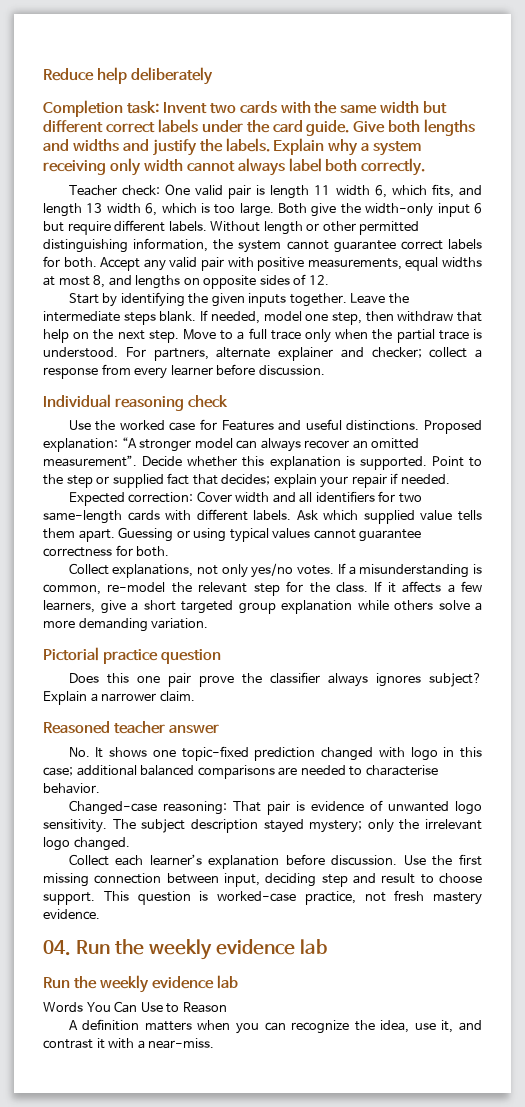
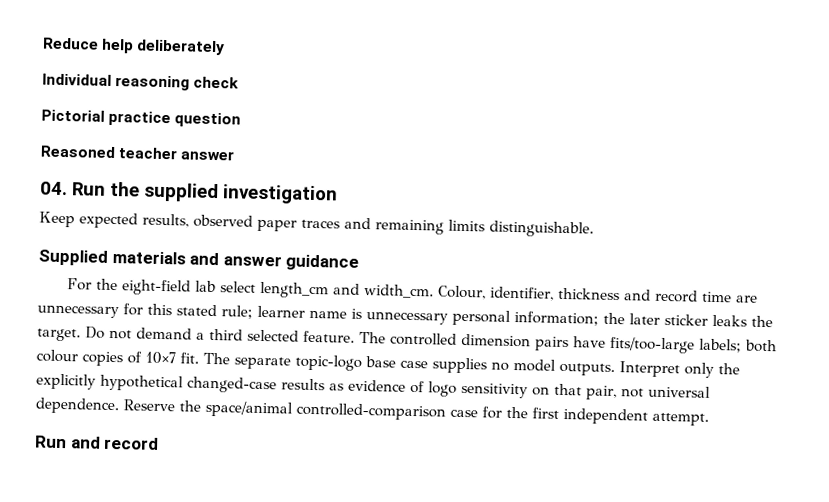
[43,100,448,117] [43,119,476,136] [43,138,422,156] [43,158,426,176] [68,184,483,199] [43,203,482,217] [43,220,420,235] [43,238,483,253] [43,256,482,271] [43,274,329,289] [68,292,409,307] [43,310,482,325] [43,328,482,343] [43,347,482,361] [43,364,325,379] [43,394,228,411] [68,419,482,434] [43,437,420,452] [43,455,482,470] [43,473,450,488] [68,491,422,506] [43,509,482,524] [43,527,422,542] [43,545,170,557] [68,563,482,578] [43,581,483,596] [43,600,482,614] [43,618,209,632] [43,647,221,664] [68,672,482,687] [43,691,195,705] [43,721,219,734] [68,746,482,761] [43,765,438,779] [43,783,100,794] [68,800,482,815] [43,819,482,833] [43,837,130,851] [68,854,482,869] [43,873,482,887] [43,890,482,905] [43,909,100,920] [43,939,327,960] [43,975,238,993] [43,1001,227,1013] [68,1019,482,1034] [43,1038,215,1049] Completion task: Invent two cards with the same width but different correct labels under the card guide. Give both lengths and widths and justify the labels. Explain why a system receiving only width cannot always label both correctly. // Teacher check: One valid pair is length 11 width 6, which fits, and length 13 width 6, which is too large. Both give the width-only input 6 but require different labels. Without length or other permitted distinguishing information, the system cannot guarantee correct labels for both. Accept any valid pair with positive measurements, equal widths at most 8, and lengths on opposite sides of 12. // Start by identifying the given inputs together. Leave the intermediate steps blank. If needed, model one step, then withdraw that help on the next step. Move to a full trace only when the partial trace is understood. For partners, alternate explainer and checker; collect a response from every learner before discussion. // Individual reasoning check // Use the worked case for Features and useful distinctions. Proposed explanation: “A stronger model can always recover an omitted measurement”. Decide whether this explanation is supported. Point to the step or supplied fact that decides; explain your repair if needed. // Expected correction: Cover width and all identifiers for two same-length cards with different labels. Ask which supplied value tells them apart. Guessing or using typical values cannot guarantee correctness for both. // Collect explanations, not only yes/no votes. If a misunderstanding is common, re-model the relevant step for the class. If it affects a few learners, give a short targeted group explanation while others solve a more demanding variation. // Pictorial practice question // Does this one pair prove the classifier always ignores subject? Explain a narrower claim. // Reasoned teacher answer // No. It shows one topic-fixed prediction changed with logo in this case; additional balanced comparisons are needed to characterise behavior. // Changed-case reasoning: That pair is evidence of unwanted logo sensitivity. The subject description stayed mystery; only the irrelevant logo changed. // Collect each learner’s explanation before discussion. Use the first missing connection between input, deciding step and result to choose support. This question is worked-case practice, not fresh mastery evidence. // 04. Run the weekly evidence lab // Run the weekly evidence lab // Words You Can Use to Reason // A definition matters when you can recognize the idea, use it, and contrast it with a near-miss. -> [42,73,240,91] [41,109,242,128] [40,145,235,161] [40,181,338,205] [39,211,594,238] [38,249,360,271] [67,278,759,303] [37,303,773,328] [37,326,777,354] [36,349,740,378] [36,373,711,401] [35,397,709,426] [35,435,160,450] Individual reasoning check // Pictorial practice question // Reasoned teacher answer // 04. Run the supplied investigation // Keep expected results, observed paper traces and remaining limits distinguishable. // Supplied materials and answer guidance // For the eight-field lab select length_cm and width_cm. Colour, identifier, thickness and record time are unnecessary for this stated rule; learner name is unnecessary personal information; the later sticker leaks the target. Do not demand a third selected feature. The controlled dimension pairs have fits/too-large labels; both colour copies of 10×7 fit. The separate topic-logo base case supplies no model outputs. Interpret only the explicitly hypothetical changed-case results as evidence of logo sensitivity on that pair, not universal dependence. Reserve the space/animal controlled-comparison case for the first independent attempt. // Run and record

